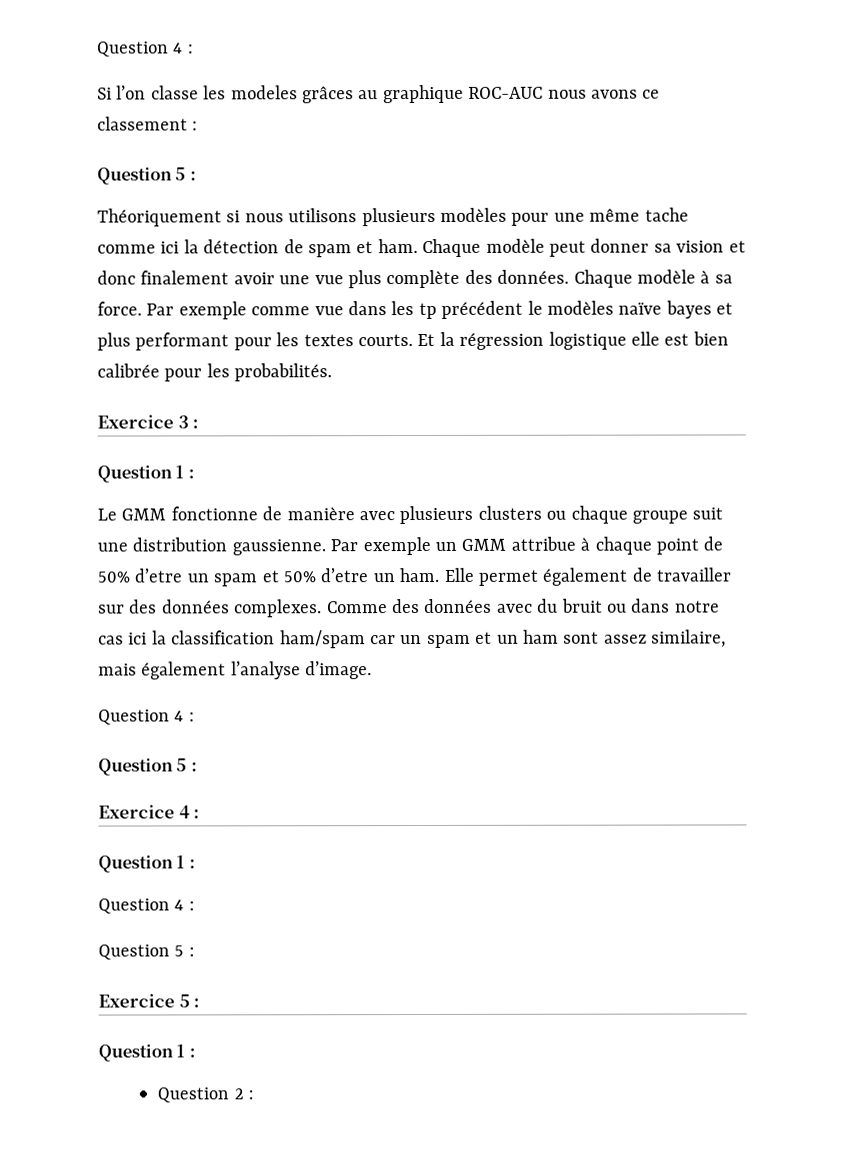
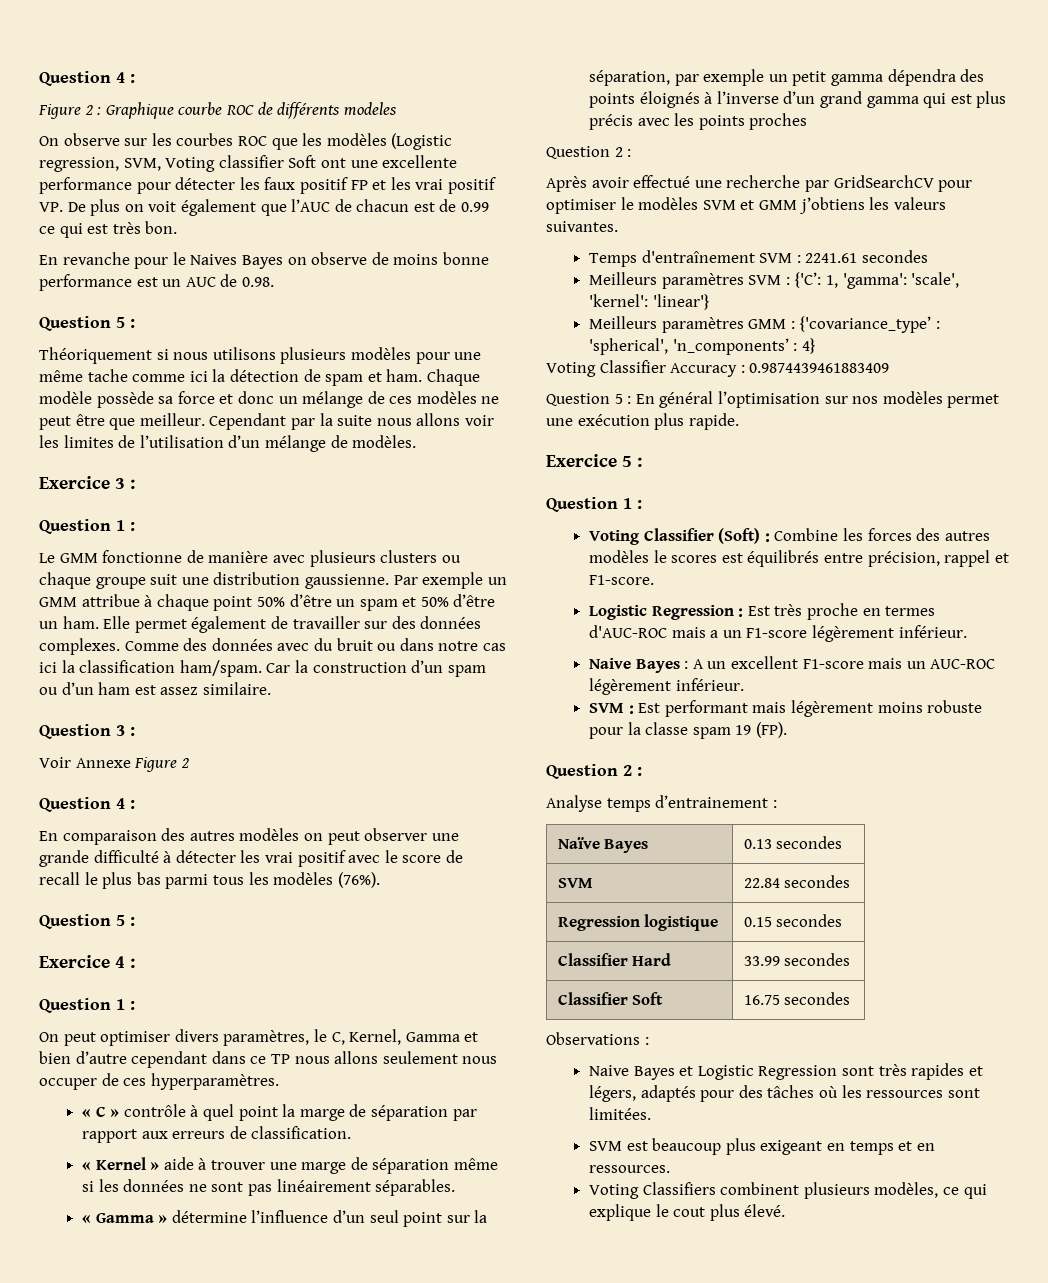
[97,41,194,57] [97,84,661,104] [97,116,199,131] Question 4 : // Si l’on classe les modeles grâces au graphique ROC-AUC nous avons ce classement : -> [39,71,135,86] [38,102,397,119] [39,133,453,150] [39,155,458,172] [39,177,496,194] [39,199,490,216] [39,221,178,238] [39,252,489,269] [39,274,274,291] Question 4 : // Figure 2 : Graphique courbe ROC de différents modeles // On observe sur les courbes ROC que les modèles (Logistic regression, SVM, Voting classifier Soft ont une excellente performance pour détecter les faux positif FP et les vrai positif VP. De plus on voit également que l’AUC de chacun est de 0.99 ce qui est très bon. // En revanche pour le Naives Bayes on observe de moins bonne performance est un AUC de 0.98.
[549,238,746,257] [97,269,733,289] [97,300,734,320] [97,331,729,351] [97,363,333,382] peut donner sa vision et donc finalement avoir une vue plus complète des données. Chaque modèle à sa force. Par exemple comme vue dans les tp précédent le modèles naïve bayes et plus performant pour les textes courts. Et la régression logistique elle est bien calibrée pour les probabilités. -> [96,391,500,408] [39,413,494,430] [39,435,417,452] possède sa force et donc un mélange de ces modèles ne peut être que meilleur. Cependant par la suite nous allons voir les limites de l’utilisation d’un mélange de modèles.
[703,536,724,551] [97,568,184,583] de 50% d’etre -> [256,594,332,607] 50% d’être
[320,568,370,583] d’etre -> [453,594,496,607] d’être
[279,629,727,649] [98,661,373,680] [98,709,195,725] ham/spam car un spam et un ham sont assez similaire, mais également l’analyse d’image. // Question 4 : -> [179,660,486,677] [39,682,271,695] [39,724,135,739] [39,757,189,772] [39,797,135,812] [39,828,459,845] [39,850,463,867] [39,872,380,889] ham/spam. Car la construction d’un spam ou d’un ham est assez similaire. // Question 3 : // Voir Annexe Figure 2 // Question 4 : // En comparaison des autres modèles on peut observer une grande difficulté à détecter les vrai positif avec le score de recall le plus bas parmi tous les modèles (76%).
[98,898,195,914] [98,944,195,960] // Question 4 : // Question 5 : -> [39,1029,479,1046] [39,1051,498,1068] [39,1073,279,1090] [82,1104,477,1121] [82,1126,352,1143] [82,1157,499,1174] [82,1179,456,1196] [82,1210,488,1227] [589,69,985,86] [589,91,1007,108] [589,113,808,130] [546,146,632,159] [546,175,973,192] [546,197,946,214] [546,221,618,232] [589,250,929,267] [589,272,960,289] [589,294,710,310] [589,316,941,333] [589,338,816,355] [546,360,890,377] [546,391,1000,408] [546,413,739,430] // On peut optimiser divers paramètres, le C, Kernel, Gamma et bien d’autre cependant dans ce TP nous allons seulement nous occuper de ces hyperparamètres. // « C » contrôle à quel point la marge de séparation par rapport aux erreurs de classification. // « Kernel » aide à trouver une marge de séparation même si les données ne sont pas linéairement séparables. // « Gamma » détermine l’influence d’un seul point sur la séparation, par exemple un petit gamma dépendra des points éloignés à l’inverse d’un grand gamma qui est plus précis avec les points proches // Question 2 : // Après avoir effectué une recherche par GridSearchCV pour optimiser le modèles SVM et GMM j’obtiens les valeurs suivantes. // Temps d'entraînement SVM : 2241.61 secondes // Meilleurs paramètres SVM : {'C’: 1, 'gamma': 'scale', 'kernel': 'linear'} // Meilleurs paramètres GMM : {'covariance_type’ : 'spherical', 'n_components’ : 4} // Voting Classifier Accuracy : 0.9874439461883409 // Question 5 : En général l’optimisation sur nos modèles permet une exécution plus rapide.
[157,1087,255,1103] Question 2 : -> [589,528,990,545] [589,550,1009,567] [589,575,655,585] [589,603,936,620] [589,625,967,642] [589,656,996,673] [589,678,744,695] [589,700,983,717] [589,722,788,739] [546,764,642,779] [546,795,777,812] [557,837,649,853] [743,836,843,849] [557,878,593,888] [743,875,851,888] [557,914,719,931] [743,914,843,927] [557,953,672,966] [743,953,851,966] [557,992,664,1005] [743,992,851,1005] [546,1032,649,1045] [589,1063,983,1080] [589,1085,980,1102] [589,1107,652,1120] [589,1138,935,1155] [589,1165,671,1173] [589,1182,987,1199] [589,1204,786,1221] Voting Classifier (Soft) : Combine les forces des autres modèles le scores est équilibrés entre précision, rappel et F1-score. // Logistic Regression : Est très proche en termes d'AUC-ROC mais a un F1-score légèrement inférieur. // Naive Bayes : A un excellent F1-score mais un AUC-ROC légèrement inférieur. // SVM : Est performant mais légèrement moins robuste pour la classe spam 19 (FP). // Question 2 : // Analyse temps d’entrainement : // Naïve Bayes | 0.13 secondes // SVM | 22.84 secondes // Regression logistique | 0.15 secondes // Classifier Hard | 33.99 secondes // Classifier Soft | 16.75 secondes // Observations : // Naive Bayes et Logistic Regression sont très rapides et légers, adaptés pour des tâches où les ressources sont limitées. // SVM est beaucoup plus exigeant en temps et en ressources. // Voting Classifiers combinent plusieurs modèles, ce qui explique le cout plus élevé.

